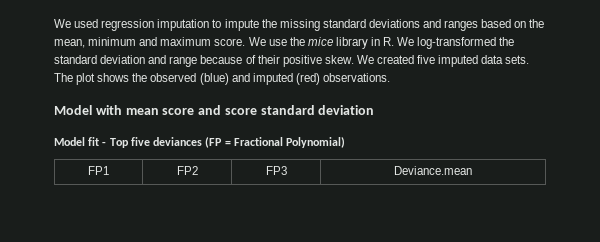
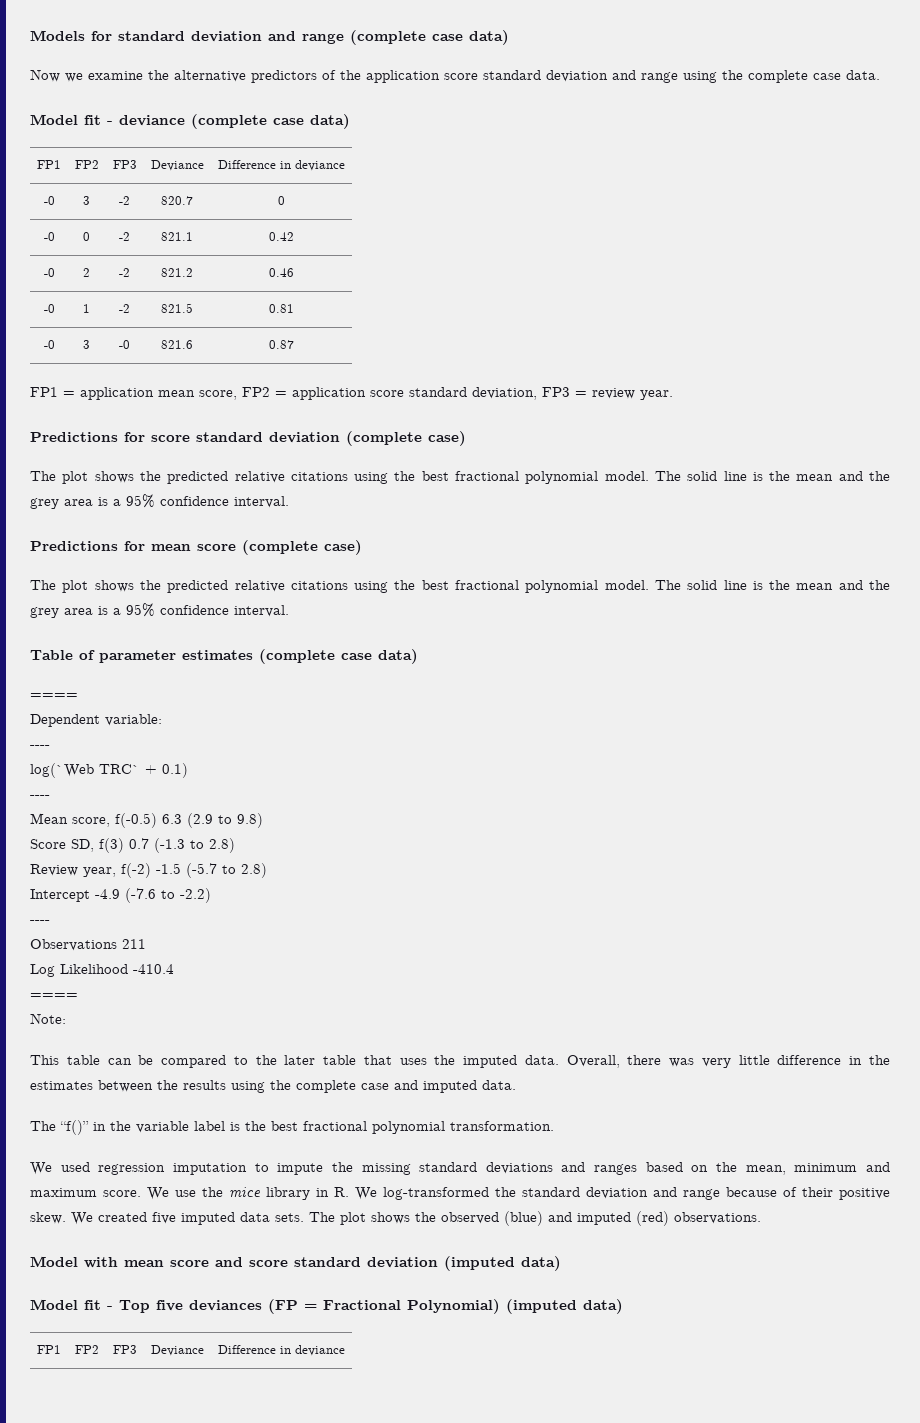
(54, 23) none -> [30,30,509,45] [30,69,880,83] [30,114,350,129] [37,160,61,169] [74,160,99,169] [112,160,137,169] [150,160,204,171] [217,160,345,171] [43,196,55,205] [83,196,90,205] [119,196,130,205] [161,196,193,205] [277,196,285,205] [43,232,55,241] [83,232,90,241] [119,232,130,241] [161,232,193,241] [268,232,294,241] [43,268,55,277] [83,268,90,277] [119,268,130,277] [161,268,193,277] [268,268,294,277] [43,304,55,313] [83,304,90,313] [119,304,130,313] [161,303,193,313] [268,304,294,313] [43,340,55,349] [83,340,90,349] [119,340,130,349] [161,340,193,349] [268,340,294,349] [30,387,673,400] [30,431,466,446] [30,471,890,484] [30,494,289,509] [30,540,362,555] [30,580,890,593] [30,603,289,618] [30,649,418,664] [30,693,78,699] [30,714,162,727] [30,745,50,749] [30,763,188,778] [30,795,50,799] [30,813,263,828] [30,838,235,853] [30,863,267,878] [30,888,211,903] [30,920,50,924] [30,939,146,951] [30,964,174,977] [30,993,78,999] [30,1013,66,1024] [30,1055,891,1068] [30,1080,516,1093] [30,1120,554,1135] Models for standard deviation and range (complete case data) // Now we examine the alternative predictors of the application score standard deviation and range using the complete case data. // Model fit - deviance (complete case data) // FP1 | FP2 | FP3 | Deviance | Difference in deviance // -0 | 3 | -2 | 820.7 | 0 // -0 | 0 | -2 | 821.1 | 0.42 // -0 | 2 | -2 | 821.2 | 0.46 // -0 | 1 | -2 | 821.5 | 0.81 // -0 | 3 | -0 | 821.6 | 0.87 // FP1 = application mean score, FP2 = application score standard deviation, FP3 = review year. // Predictions for score standard deviation (complete case) // The plot shows the predicted relative citations using the best fractional polynomial model. The solid line is the mean and the grey area is a 95% confidence interval. // Predictions for mean score (complete case) // The plot shows the predicted relative citations using the best fractional polynomial model. The solid line is the mean and the grey area is a 95% confidence interval. // Table of parameter estimates (complete case data) // ==== // Dependent variable: // ---- // log(`Web TRC` + 0.1) // ---- // Mean score, f(-0.5) 6.3 (2.9 to 9.8) // Score SD, f(3) 0.7 (-1.3 to 2.8) // Review year, f(-2) -1.5 (-5.7 to 2.8) // Intercept -4.9 (-7.6 to -2.2) // ---- // Observations 211 // Log Likelihood -410.4 // ==== // Note: // This table can be compared to the later table that uses the imputed data. Overall, there was very little difference in the estimates between the results using the complete case and imputed data. // The “f()” in the variable label is the best fractional polynomial transformation. //
(375, 110) none -> [444,1256,561,1271] (imputed data)
[88,166,109,175] [176,166,198,175] [265,166,287,175] [394,166,472,175] // FP1 | FP2 | FP3 | Deviance.mean -> [506,1299,623,1314] [37,1345,61,1354] [74,1345,99,1354] [112,1345,137,1354] [150,1345,204,1356] [217,1345,345,1356] (imputed data) // FP1 | FP2 | FP3 | Deviance | Difference in deviance

